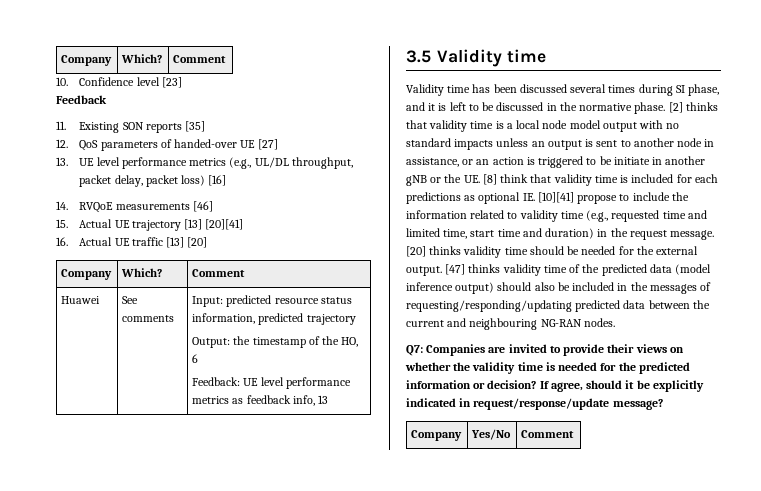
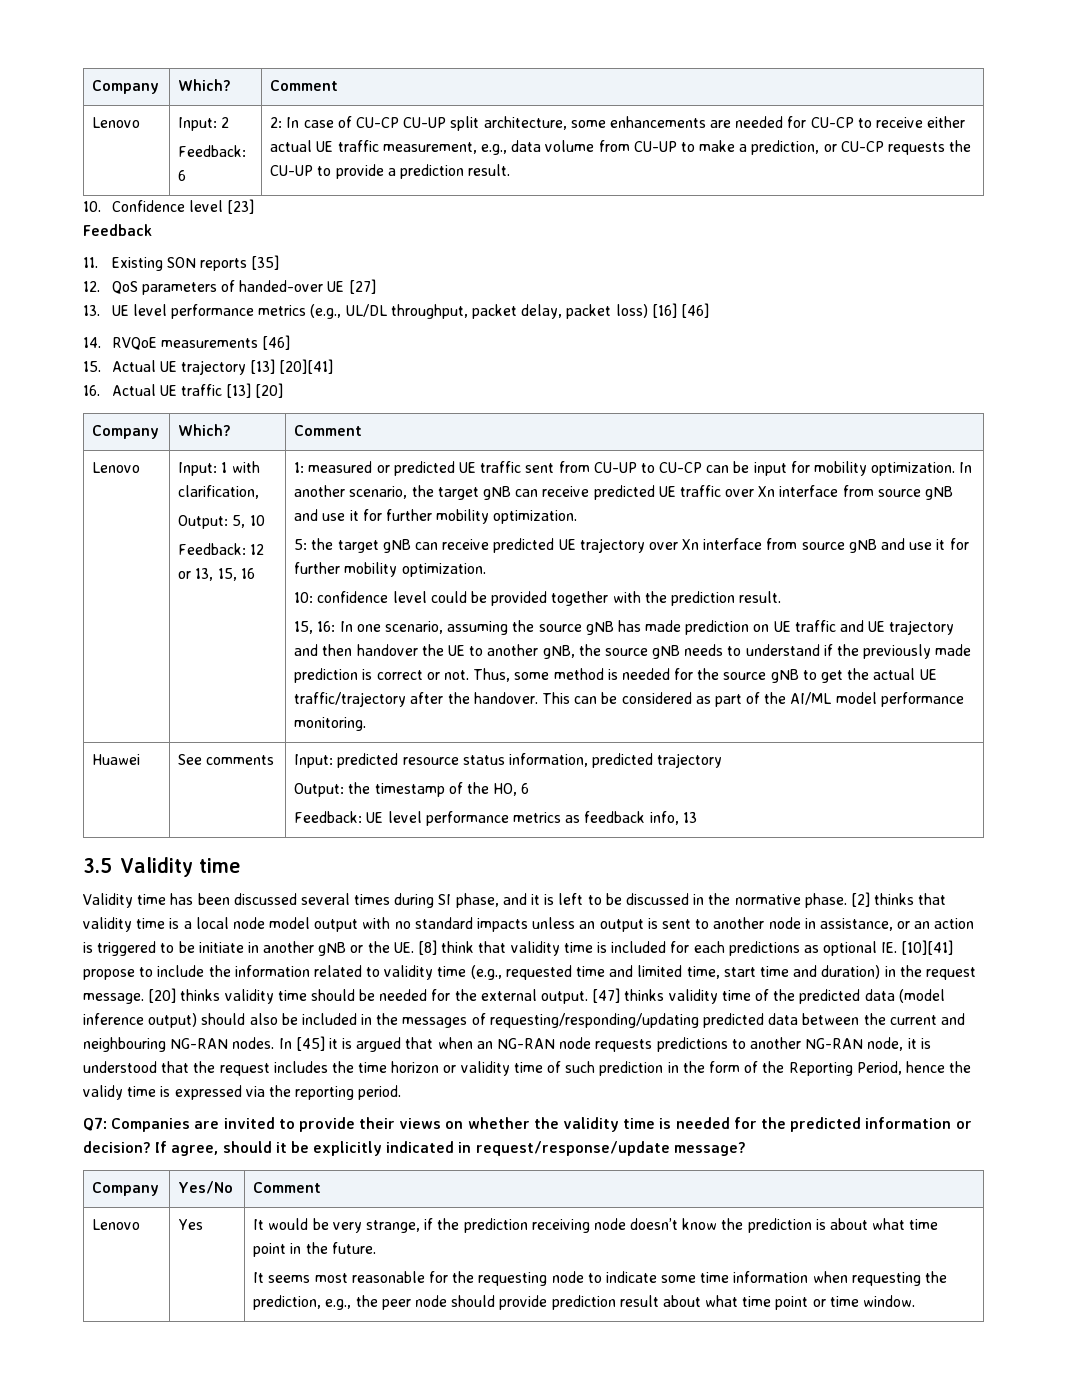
[61,55,113,66] [121,54,163,63] [173,55,227,63] Company | Which? | Comment -> [92,80,160,94] [178,79,232,91] [270,80,339,91] [92,117,141,128] [178,117,230,131] [178,145,247,157] [178,170,187,181] [270,116,966,131] [270,140,972,155] [270,164,511,179] Company | Which? | Comment // Lenovo | Input: 2 // Feedback: 6 | 2: In case of CU-CP CU-UP split architecture, some enhancements are needed for CU-CP to receive either actual UE traffic measurement, e.g., data volume from CU-UP to make a prediction, or CU-CP requests the CU-UP to provide a prediction result.
(227, 180) none -> [680,303,709,318] [46]
(246, 273) none -> [92,462,141,473] [178,461,260,476] [178,485,260,499] [178,515,265,529] [178,543,265,555] [178,568,255,581] [294,461,973,476] [294,485,954,500] [294,509,578,524] [294,538,969,553] [294,562,486,577] [294,591,782,606] [294,620,955,635] [294,644,972,659] [294,668,937,683] [294,692,964,707] [294,717,367,731] // Lenovo | Input: 1 with clarification, // Output: 5, 10 // Feedback: 12 or 13, 15, 16 | 1: measured or predicted UE traffic sent from CU-UP to CU-CP can be input for mobility optimization. In another scenario, the target gNB can receive predicted UE traffic over Xn interface from source gNB and use it for further mobility optimization. // 5: the target gNB can receive predicted UE trajectory over Xn interface from source gNB and use it for further mobility optimization. // 10: confidence level could be provided together with the prediction result. // 15, 16: In one scenario, assuming the source gNB has made prediction on UE traffic and UE trajectory and then handover the UE to another gNB, the source gNB needs to understand if the previously made prediction is correct or not. Thus, some method is needed for the source gNB to get the actual UE traffic/trajectory after the handover. This can be considered as part of the AI/ML model performance monitoring.
(615, 322) none -> [278,1036,931,1052] [83,1061,972,1076] [83,1085,402,1100] In [45] it is argued that when an NG-RAN node requests predictions to another NG-RAN node, it is understood that the request includes the time horizon or validity time of such prediction in the form of the Reporting Period, hence the validy time is expressed via the reporting period.
(575, 434) none -> [92,1219,141,1230] [178,1219,204,1230] [253,1218,939,1233] [253,1242,376,1257] [253,1271,948,1286] [253,1295,916,1310] // Lenovo | Yes | It would be very strange, if the prediction receiving node doesn’t know the prediction is about what time point in the future. // It seems most reasonable for the requesting node to indicate some time information when requesting the prediction, e.g., the peer node should provide prediction result about what time point or time window.

